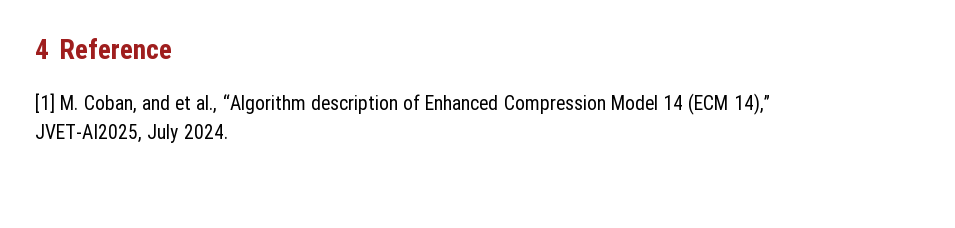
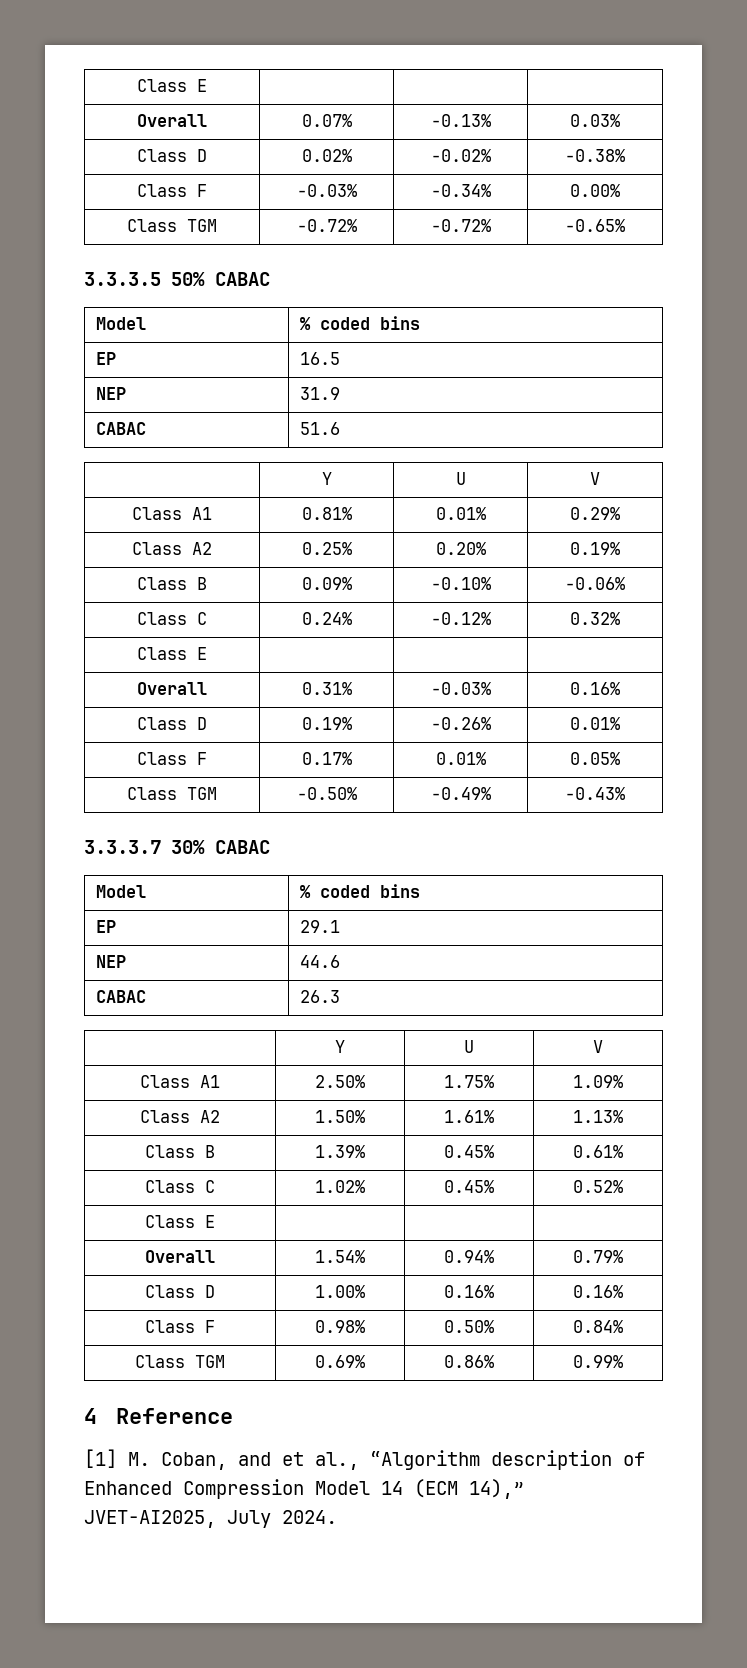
(35, 49) none -> [137,79,207,92] [137,114,207,127] [301,114,352,127] [430,114,491,127] [570,114,620,127] [137,149,207,162] [301,149,352,162] [430,149,491,162] [565,149,625,162] [137,184,207,197] [296,184,357,197] [430,184,491,197] [570,184,620,197] [127,219,217,232] [296,219,357,232] [430,219,491,232] [565,219,625,232] [84,272,270,286] [95,317,146,330] [299,316,420,330] [95,352,116,365] [299,352,340,365] [95,387,126,400] [299,387,340,400] [95,422,146,435] [299,422,340,435] [321,472,332,485] [455,472,466,485] [590,472,600,485] [132,507,212,520] [301,507,352,520] [435,507,486,520] [570,507,620,520] [132,542,212,555] [301,542,352,555] [435,542,486,555] [570,542,620,555] [137,577,207,590] [301,577,352,590] [430,577,491,590] [565,577,625,590] [137,612,207,625] [301,612,352,625] [430,612,491,625] [570,612,620,625] [137,647,207,660] [137,682,207,695] [301,682,352,695] [430,682,491,695] [570,682,620,695] [137,717,207,730] [301,717,352,730] [430,717,491,730] [570,717,620,730] [137,752,207,765] [301,752,352,765] [435,752,486,765] [570,752,620,765] [127,787,217,800] [296,787,357,800] [430,787,491,800] [565,787,625,800] [84,840,270,854] [95,885,146,898] [299,884,420,898] [95,920,116,933] [299,920,340,933] [95,955,126,968] [299,955,340,968] [95,990,146,1003] [299,990,340,1003] [335,1040,345,1053] [464,1040,474,1053] [593,1040,603,1053] [140,1075,220,1088] [315,1075,365,1088] [444,1075,494,1088] [573,1075,623,1088] [140,1110,220,1123] [315,1110,365,1123] [444,1110,494,1123] [573,1110,623,1123] [145,1145,215,1158] [315,1145,365,1158] [444,1145,494,1158] [573,1145,623,1158] [145,1180,215,1193] [315,1180,365,1193] [444,1180,494,1193] [573,1180,623,1193] [145,1215,215,1228] [145,1250,215,1263] [315,1250,365,1263] [444,1250,494,1263] [573,1250,623,1263] [145,1285,215,1298] [315,1285,365,1298] [444,1285,494,1298] [573,1285,623,1298] [145,1320,215,1333] [315,1320,365,1333] [444,1320,494,1333] [573,1320,623,1333] [135,1355,225,1368] [315,1355,365,1368] [444,1355,494,1368] [573,1355,623,1368] Class E | | | // Overall | 0.07% | -0.13% | 0.03% // Class D | 0.02% | -0.02% | -0.38% // Class F | -0.03% | -0.34% | 0.00% // Class TGM | -0.72% | -0.72% | -0.65% // 3.3.3.5 50% CABAC // Model | % coded bins // EP | 16.5 // NEP | 31.9 // CABAC | 51.6 // | Y | U | V // Class A1 | 0.81% | 0.01% | 0.29% // Class A2 | 0.25% | 0.20% | 0.19% // Class B | 0.09% | -0.10% | -0.06% // Class C | 0.24% | -0.12% | 0.32% // Class E | | | // Overall | 0.31% | -0.03% | 0.16% // Class D | 0.19% | -0.26% | 0.01% // Class F | 0.17% | 0.01% | 0.05% // Class TGM | -0.50% | -0.49% | -0.43% // 3.3.3.7 30% CABAC // Model | % coded bins // EP | 29.1 // NEP | 44.6 // CABAC | 26.3 // | Y | U | V // Class A1 | 2.50% | 1.75% | 1.09% // Class A2 | 1.50% | 1.61% | 1.13% // Class B | 1.39% | 0.45% | 0.61% // Class C | 1.02% | 0.45% | 0.52% // Class E | | | // Overall | 1.54% | 0.94% | 0.79% // Class D | 1.00% | 0.16% | 0.16% // Class F | 0.98% | 0.50% | 0.84% // Class TGM | 0.69% | 0.86% | 0.99% //

